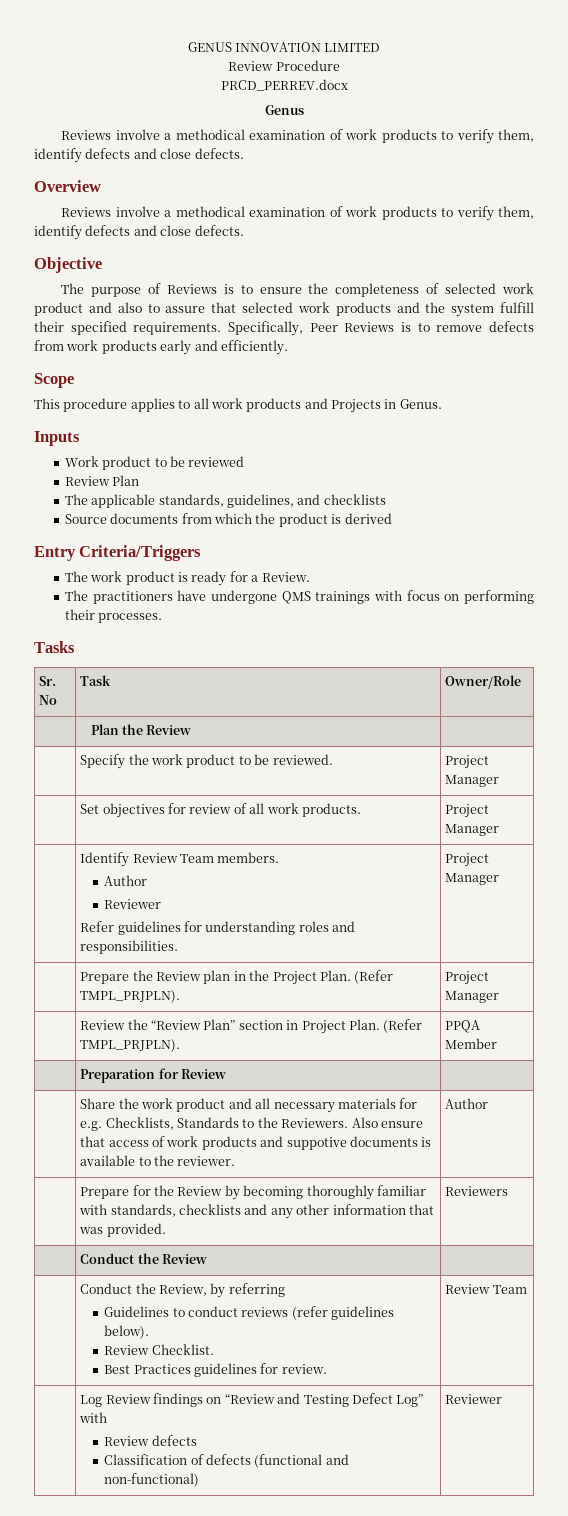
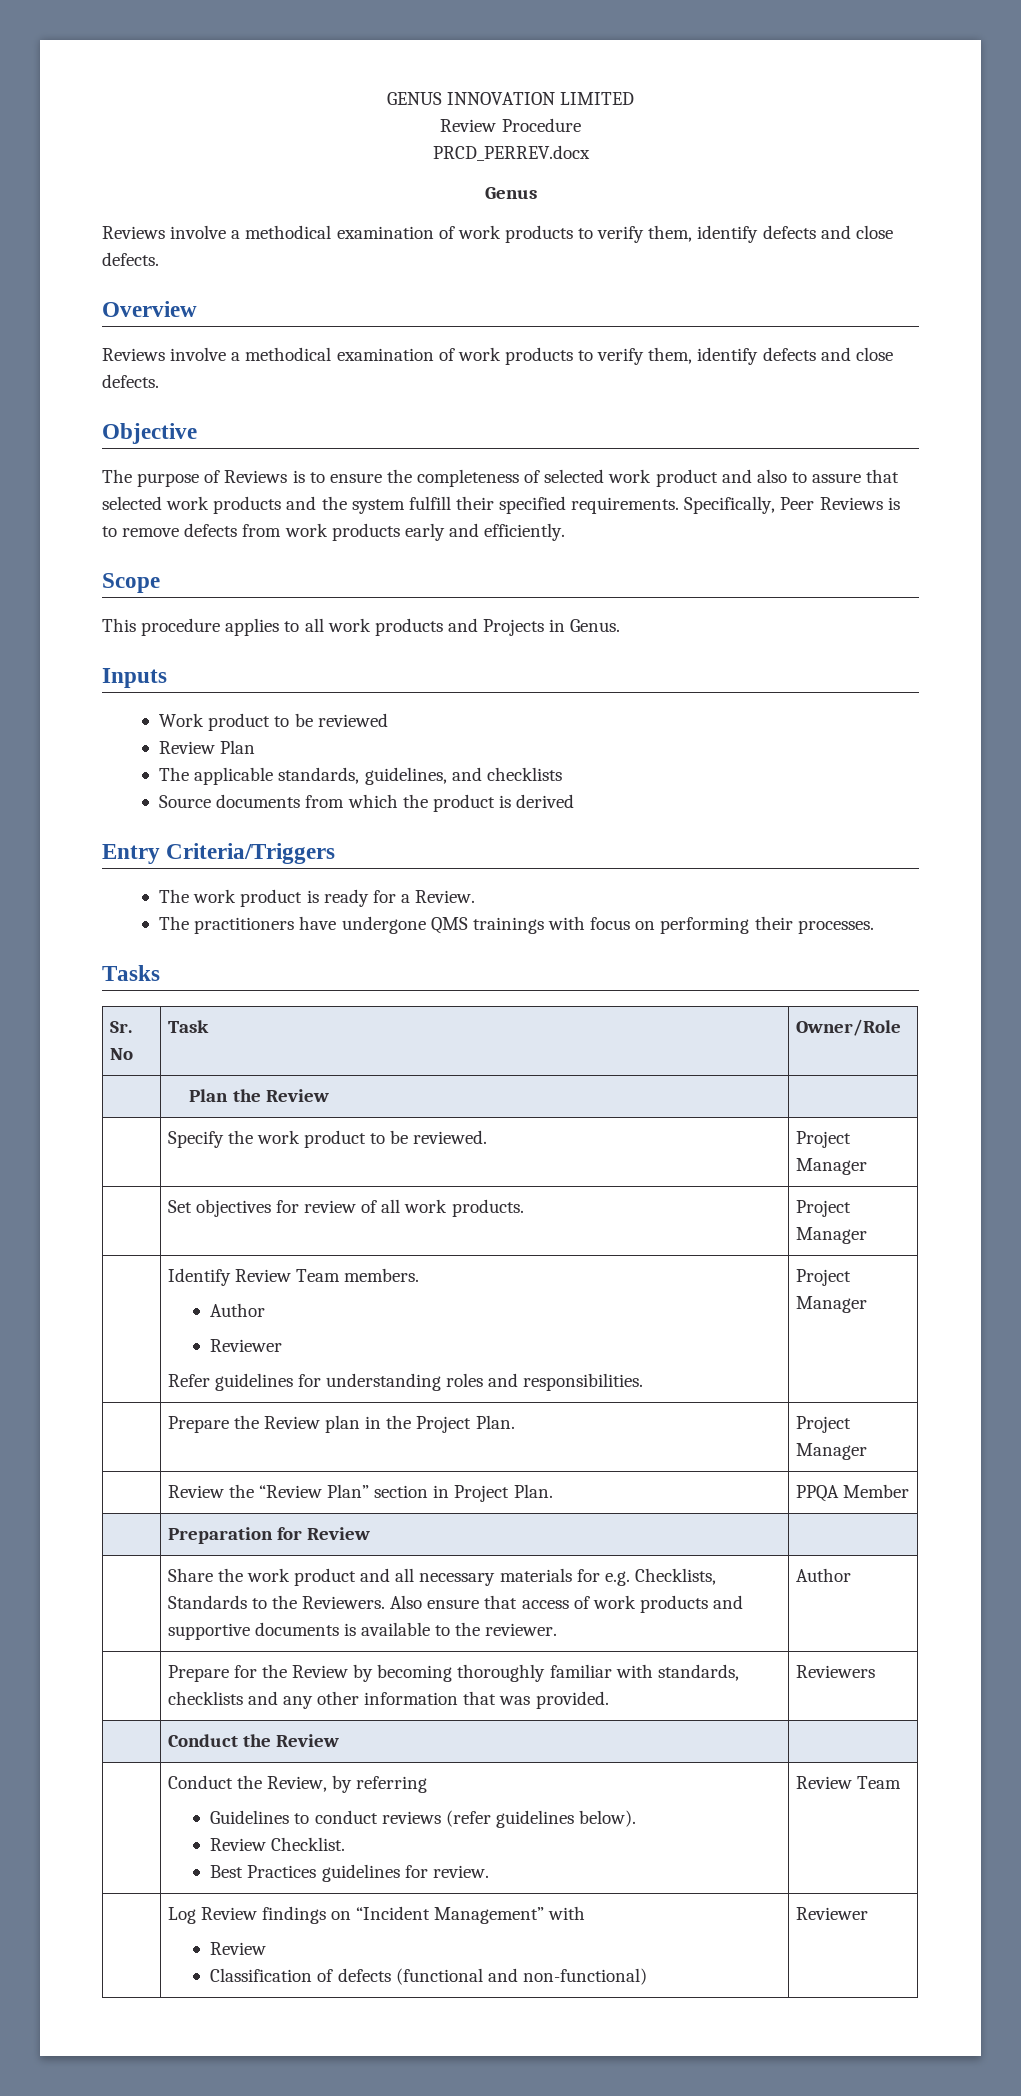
[354,970,394,984] [80,990,181,1003] (Refer TMPL_PRJPLN). -> (515, 1422) none
[383,1019,423,1033] [80,1039,181,1052] (Refer TMPL_PRJPLN). -> (553, 1491) none
[286,1137,347,1150] suppotive -> [167,1623,250,1640] supportive
[224,1393,424,1407] “Review and Testing Defect Log” -> [356,1906,545,1924] “Incident Management”
[151,1435,197,1446] defects -> (267, 1948) none

